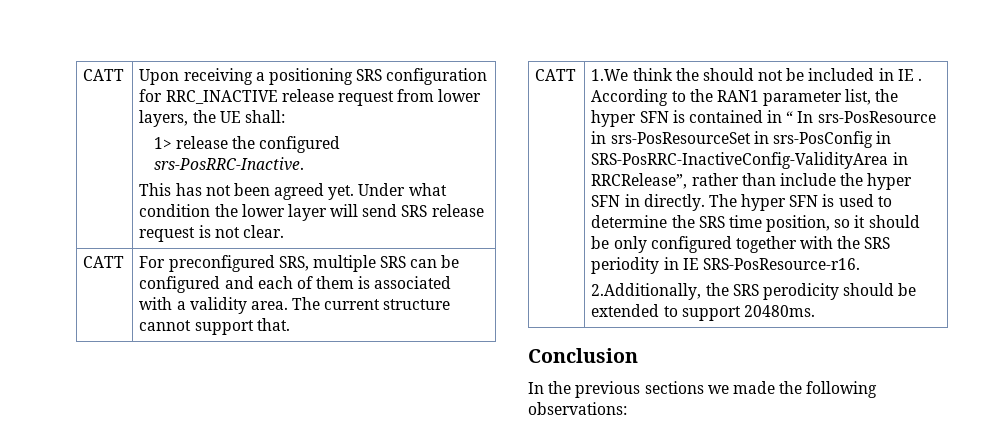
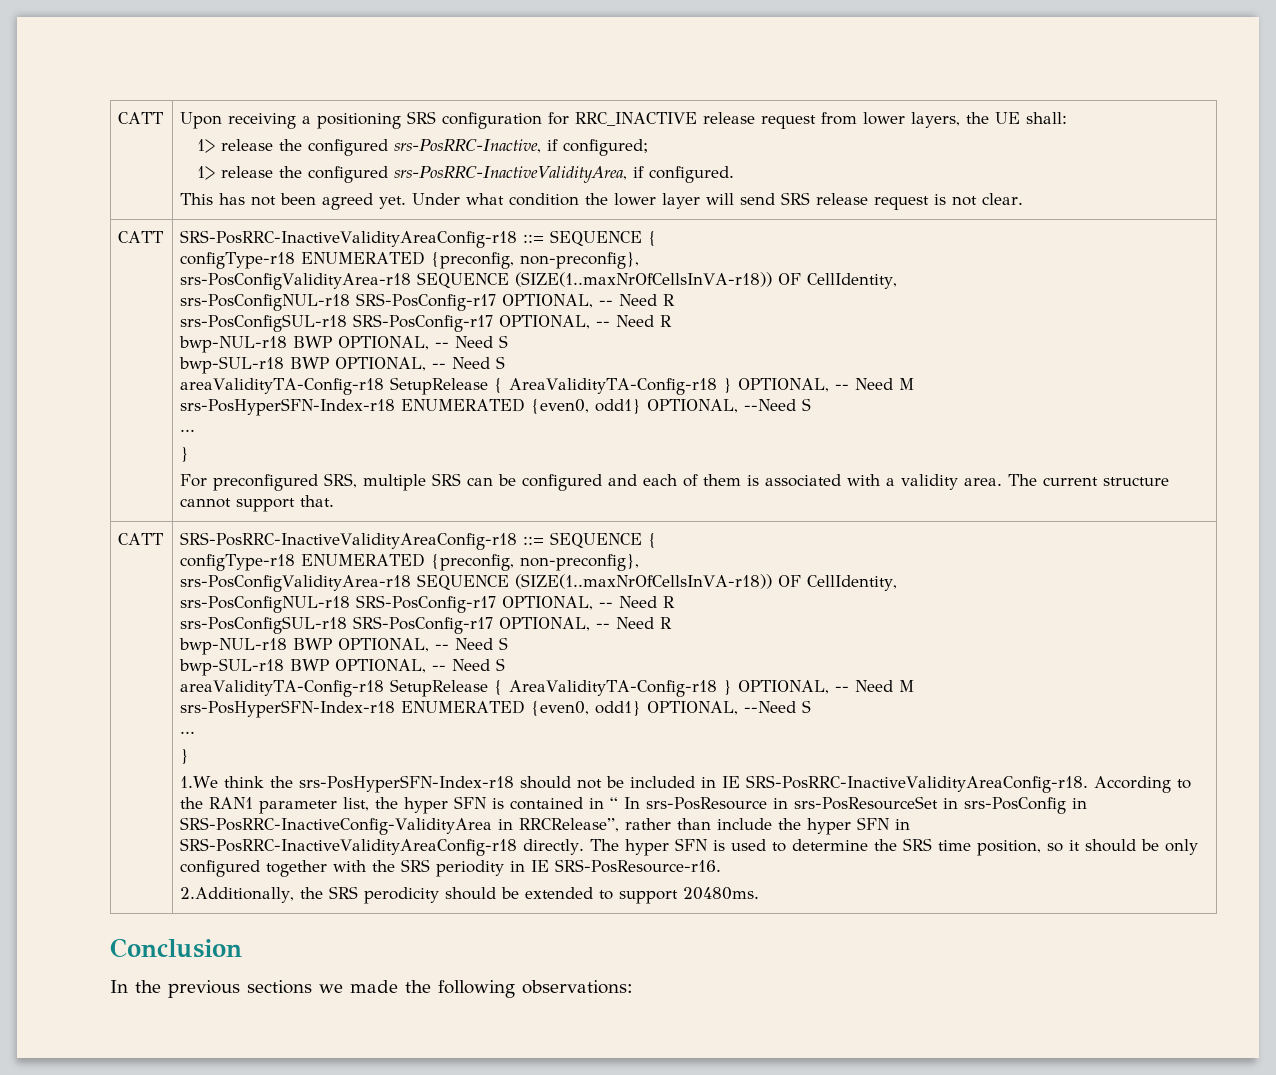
[153,157,304,171] srs-PosRRC-Inactive. -> [393,139,648,156] [196,166,734,183] srs-PosRRC-Inactive, if configured; // 1> release the configured srs-PosRRC-InactiveValidityArea, if configured.
(125, 262) none -> [180,230,658,248] [180,251,640,269] [180,272,898,290] [180,293,676,311] [180,314,673,332] [179,335,509,353] [179,356,506,374] [180,377,915,395] [180,398,812,416] [180,429,196,432] [180,446,190,462] SRS-PosRRC-InactiveValidityAreaConfig-r18 ::= SEQUENCE { // configType-r18 ENUMERATED {preconfig, non-preconfig}, // srs-PosConfigValidityArea-r18 SEQUENCE (SIZE(1..maxNrOfCellsInVA-r18)) OF CellIdentity, // srs-PosConfigNUL-r18 SRS-PosConfig-r17 OPTIONAL, -- Need R // srs-PosConfigSUL-r18 SRS-PosConfig-r17 OPTIONAL, -- Need R // bwp-NUL-r18 BWP OPTIONAL, -- Need S // bwp-SUL-r18 BWP OPTIONAL, -- Need S // areaValidityTA-Config-r18 SetupRelease { AreaValidityTA-Config-r18 } OPTIONAL, -- Need M // srs-PosHyperSFN-Index-r18 ENUMERATED {even0, odd1} OPTIONAL, --Need S // ... // } //
(577, 75) none -> [180,532,658,550] [180,553,640,571] [180,574,898,592] [180,595,676,613] [180,616,673,634] [179,637,509,655] [179,658,506,676] [180,679,915,697] [180,700,812,718] [180,731,196,734] [180,748,190,764] SRS-PosRRC-InactiveValidityAreaConfig-r18 ::= SEQUENCE { // configType-r18 ENUMERATED {preconfig, non-preconfig}, // srs-PosConfigValidityArea-r18 SEQUENCE (SIZE(1..maxNrOfCellsInVA-r18)) OF CellIdentity, // srs-PosConfigNUL-r18 SRS-PosConfig-r17 OPTIONAL, -- Need R // srs-PosConfigSUL-r18 SRS-PosConfig-r17 OPTIONAL, -- Need R // bwp-NUL-r18 BWP OPTIONAL, -- Need S // bwp-SUL-r18 BWP OPTIONAL, -- Need S // areaValidityTA-Config-r18 SetupRelease { AreaValidityTA-Config-r18 } OPTIONAL, -- Need M // srs-PosHyperSFN-Index-r18 ENUMERATED {even0, odd1} OPTIONAL, --Need S // ... // } //
(699, 74) none -> [299,775,515,793] srs-PosHyperSFN-Index-r18
[918,78,923,81] . -> [746,775,1089,793] SRS-PosRRC-InactiveValidityAreaConfig-r18.
(640, 200) none -> [180,838,518,856] SRS-PosRRC-InactiveValidityAreaConfig-r18

